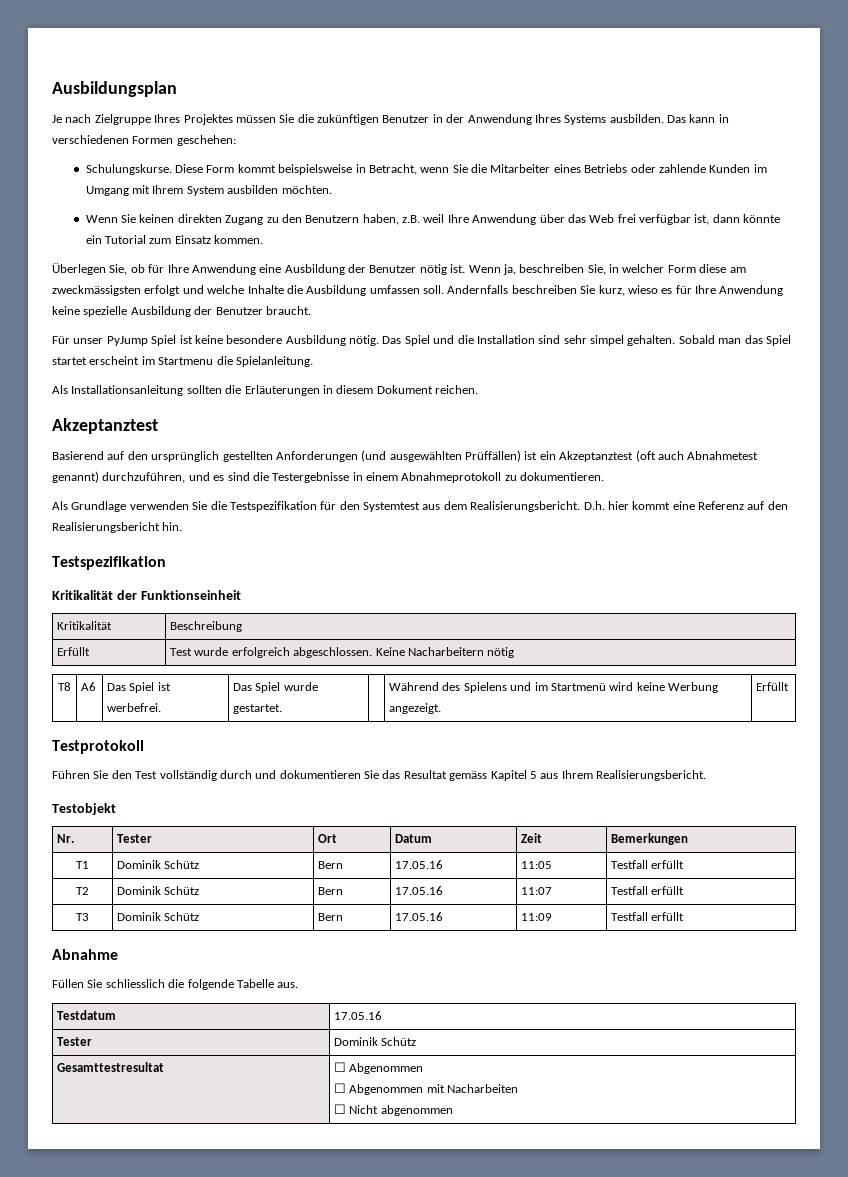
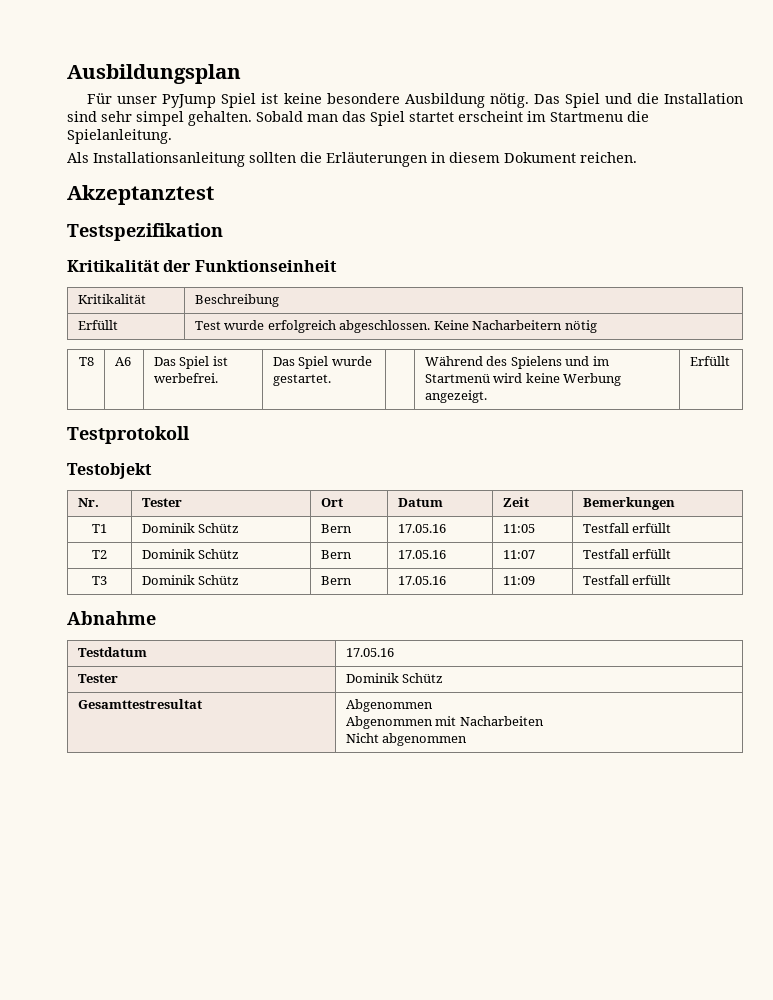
[52,114,729,125] [52,135,236,146] [85,164,767,175] [85,185,332,196] [85,214,781,225] [85,235,264,244] [52,263,746,275] [52,285,784,296] [52,306,311,317] // Je nach Zielgruppe Ihres Projektes müssen Sie die zukünftigen Benutzer in der Anwendung Ihres Systems ausbilden. Das kann in verschiedenen Formen geschehen: // Schulungskurse. Diese Form kommt beispielsweise in Betracht, wenn Sie die Mitarbeiter eines Betriebs oder zahlende Kunden im Umgang mit Ihrem System ausbilden möchten. // Wenn Sie keinen direkten Zugang zu den Benutzern haben, z.B. weil Ihre Anwendung über das Web frei verfügbar ist, dann könnte ein Tutorial zum Einsatz kommen. // Überlegen Sie, ob für Ihre Anwendung eine Ausbildung der Benutzer nötig ist. Wenn ja, beschreiben Sie, in welcher Form diese am zweckmässigsten erfolgt und welche Inhalte die Ausbildung umfassen soll. Andernfalls beschreiben Sie kurz, wieso es für Ihre Anwendung keine spezielle Ausbildung der Benutzer braucht. -> (241, 74) none
[52,450,759,462] [52,471,605,483] [52,501,788,512] [52,522,183,533] // Basierend auf den ursprünglich gestellten Anforderungen (und ausgewählten Prüffällen) ist ein Akzeptanztest (oft auch Abnahmetest genannt) durchzuführen, und es sind die Testergebnisse in einem Abnahmeprotokoll zu dokumentieren. // Als Grundlage verwenden Sie die Testspezifikation für den Systemtest aus dem Realisierungsbericht. D.h. hier kommt eine Referenz auf den Realisierungsbericht hin. -> (214, 195) none
[52,770,706,781] // Führen Sie den Test vollständig durch und dokumentieren Sie das Resultat gemäss Kapitel 5 aus Ihrem Realisierungsbericht. -> (190, 435) none
[52,979,299,990] // Füllen Sie schliesslich die folgende Tabelle aus. -> (156, 618) none
[334,1062,347,1072] ☐ -> (202, 704) none
[334,1083,347,1093] ☐ -> (433, 705) none
[334,1104,347,1114] ☐ -> (544, 721) none

